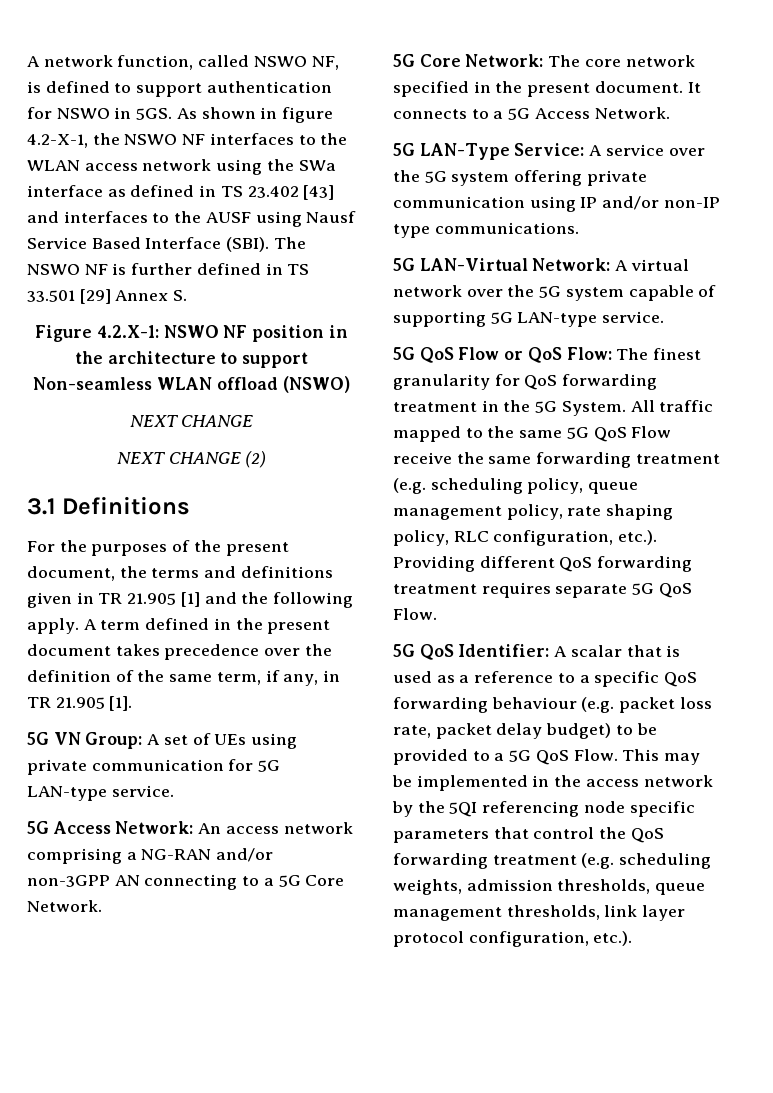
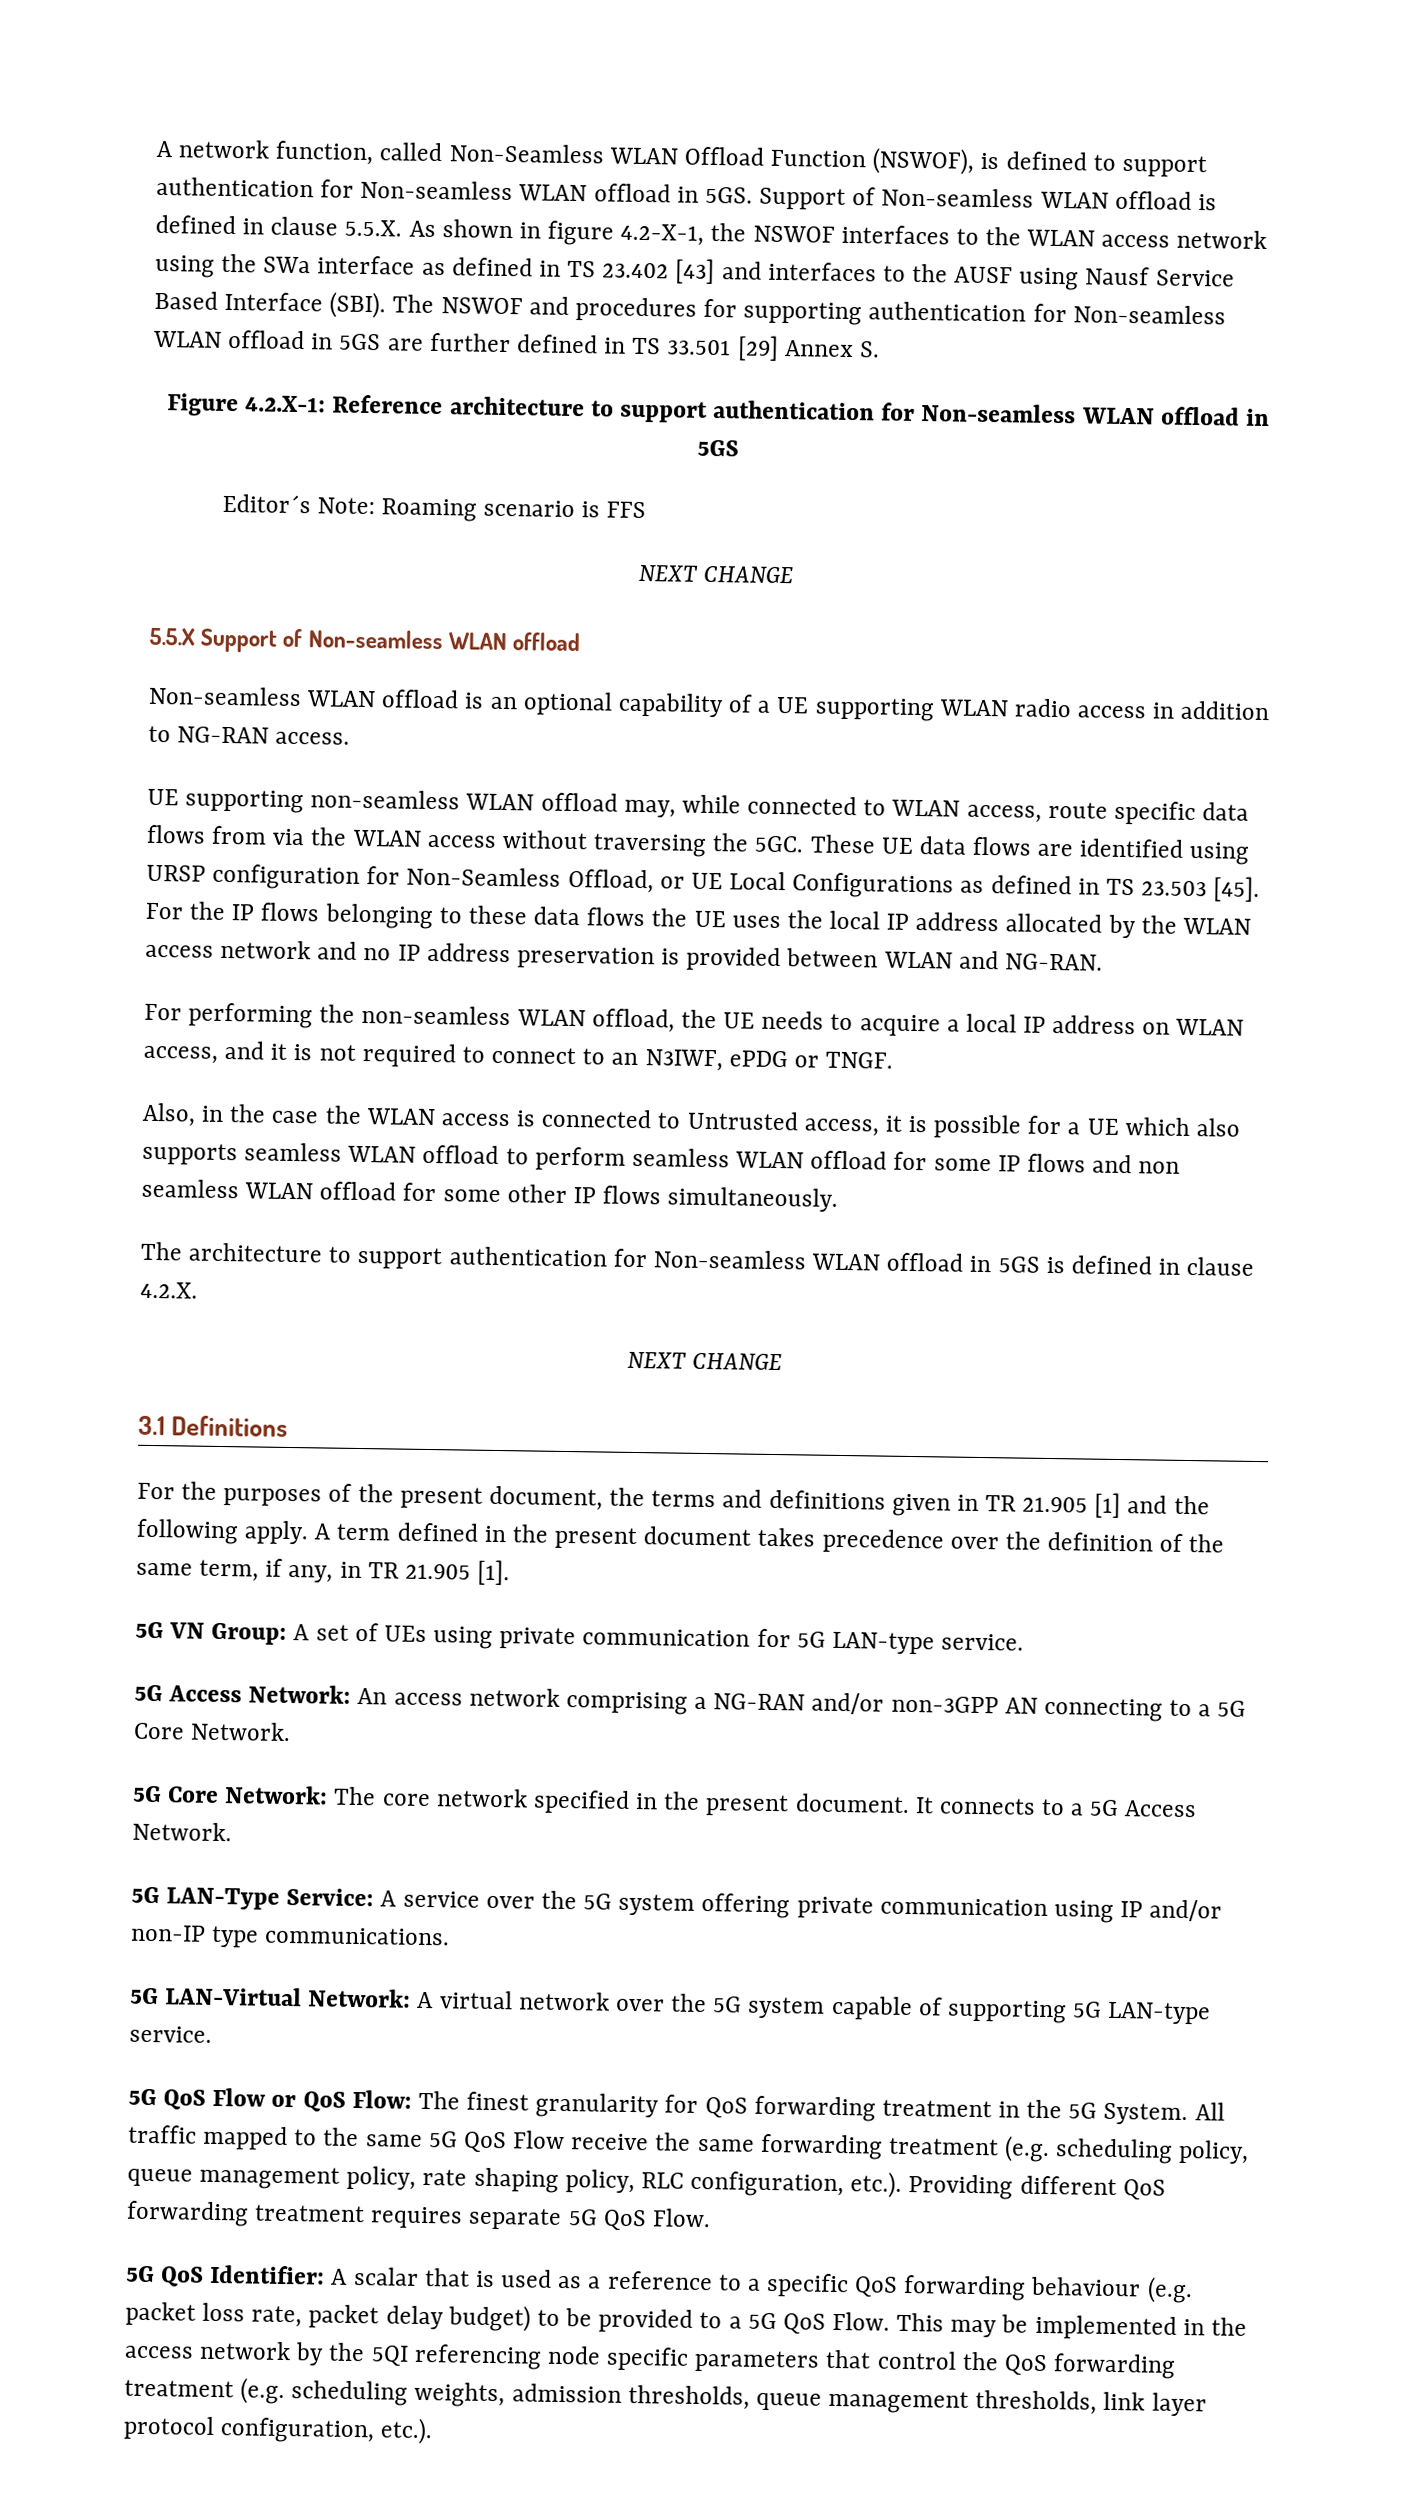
[253,56,339,70] NSWO NF, -> [448,143,976,175] Non-Seamless WLAN Offload Function (NSWOF),
[56,107,173,120] NSWO in 5GS. -> [360,179,1217,211] [155,214,403,237] Non-seamless WLAN offload in 5GS. Support of Non-seamless WLAN offload is defined in clause 5.5.X.
[124,134,206,145] NSWO NF -> [752,225,835,243] NSWOF
[27,263,127,275] NSWO NF is -> [440,296,1226,326] [153,329,424,351] NSWOF and procedures for supporting authentication for Non-seamless WLAN offload in 5GS are
[163,325,348,342] [74,351,309,368] [33,376,350,393] [129,415,254,427] [116,451,267,468] NSWO NF position in the architecture to support Non-seamless WLAN offload (NSWO) // NEXT CHANGE // NEXT CHANGE (2) -> [332,394,1270,427] [696,439,739,457] [221,493,647,522] [637,564,794,584] [149,627,581,653] [148,685,1271,722] [148,725,351,745] [147,788,1250,826] [146,824,1250,865] [146,863,1261,902] [145,901,1251,939] [145,939,1103,972] [144,1002,1245,1037] [143,1041,894,1072] [142,1102,1240,1139] [142,1142,1181,1174] [141,1178,839,1212] [140,1241,1255,1276] [140,1281,198,1299] [626,1351,783,1371] Reference architecture to support authentication for Non-seamless WLAN offload in 5GS // Editor´s Note: Roaming scenario is FFS // NEXT CHANGE // 5.5.X Support of Non-seamless WLAN offload // Non-seamless WLAN offload is an optional capability of a UE supporting WLAN radio access in addition to NG-RAN access. // UE supporting non-seamless WLAN offload may, while connected to WLAN access, route specific data flows from via the WLAN access without traversing the 5GC. These UE data flows are identified using URSP configuration for Non-Seamless Offload, or UE Local Configurations as defined in TS 23.503 [45]. For the IP flows belonging to these data flows the UE uses the local IP address allocated by the WLAN access network and no IP address preservation is provided between WLAN and NG-RAN. // For performing the non-seamless WLAN offload, the UE needs to acquire a local IP address on WLAN access, and it is not required to connect to an N3IWF, ePDG or TNGF. // Also, in the case the WLAN access is connected to Untrusted access, it is possible for a UE which also supports seamless WLAN offload to perform seamless WLAN offload for some IP flows and non seamless WLAN offload for some other IP flows simultaneously. // The architecture to support authentication for Non-seamless WLAN offload in 5GS is defined in clause 4.2.X. // NEXT CHANGE

